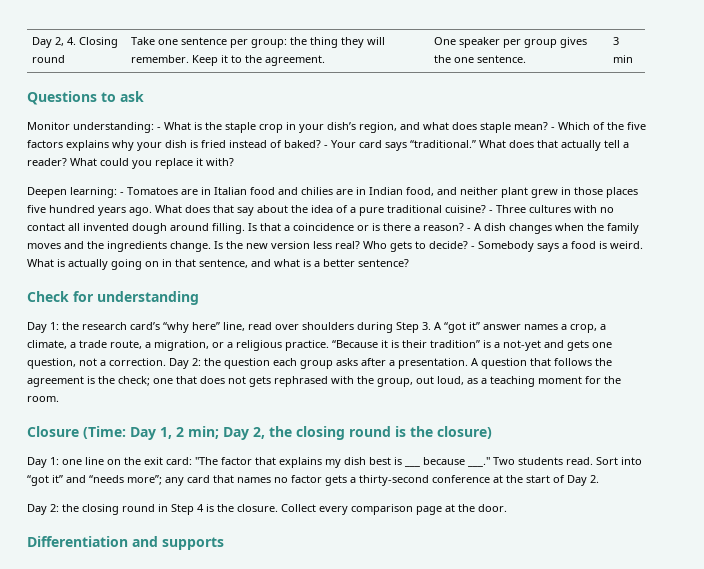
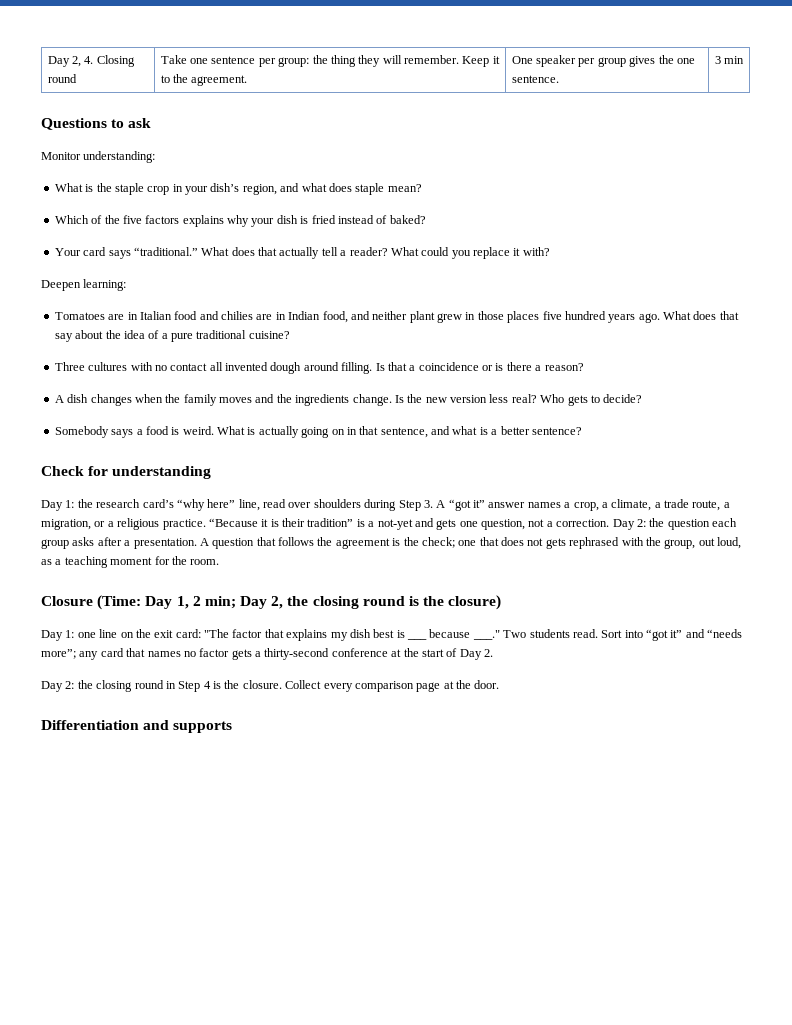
[157,127,161,130] - -> (156, 157) //
[551,127,555,130] - -> (422, 188) //
[324,145,328,148] - -> (426, 219) //
[120,192,124,195] - -> (127, 285) //
[489,210,493,213] - -> (290, 335) //
[467,228,471,231] - -> (584, 367) //
[471,246,475,249] - -> (643, 398) //

